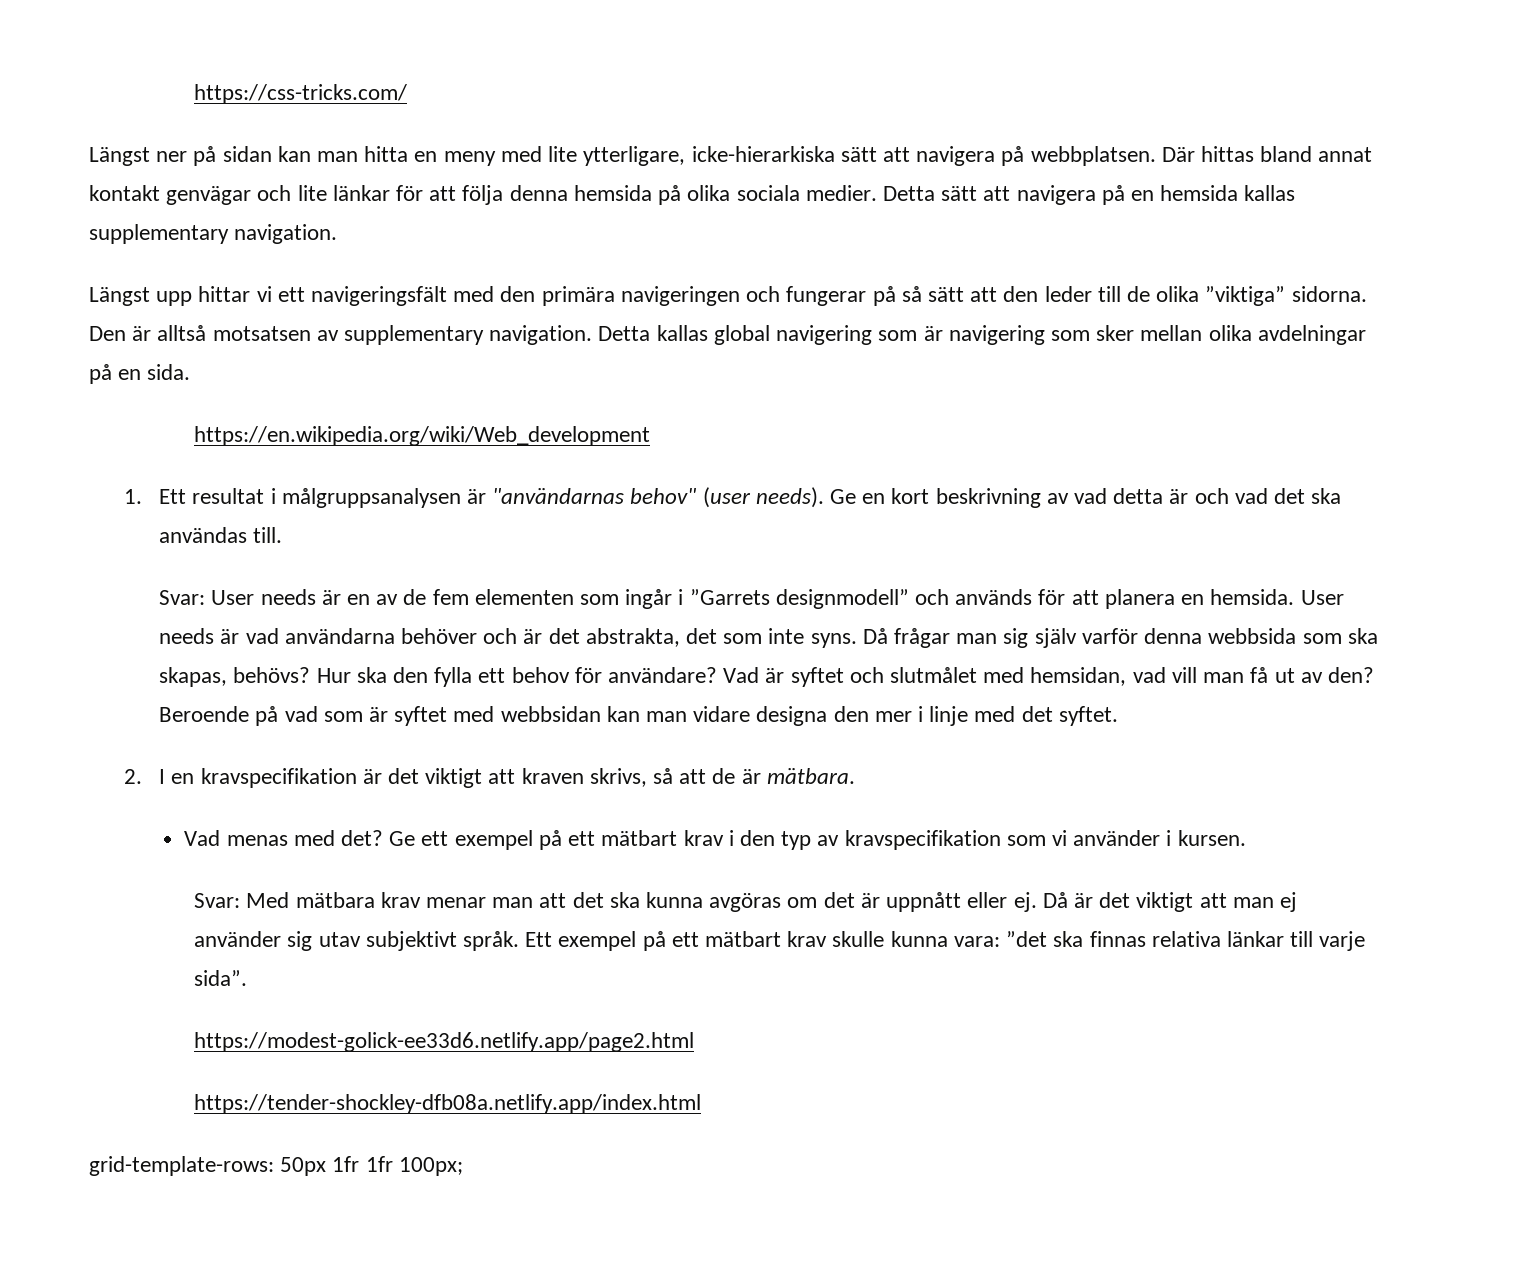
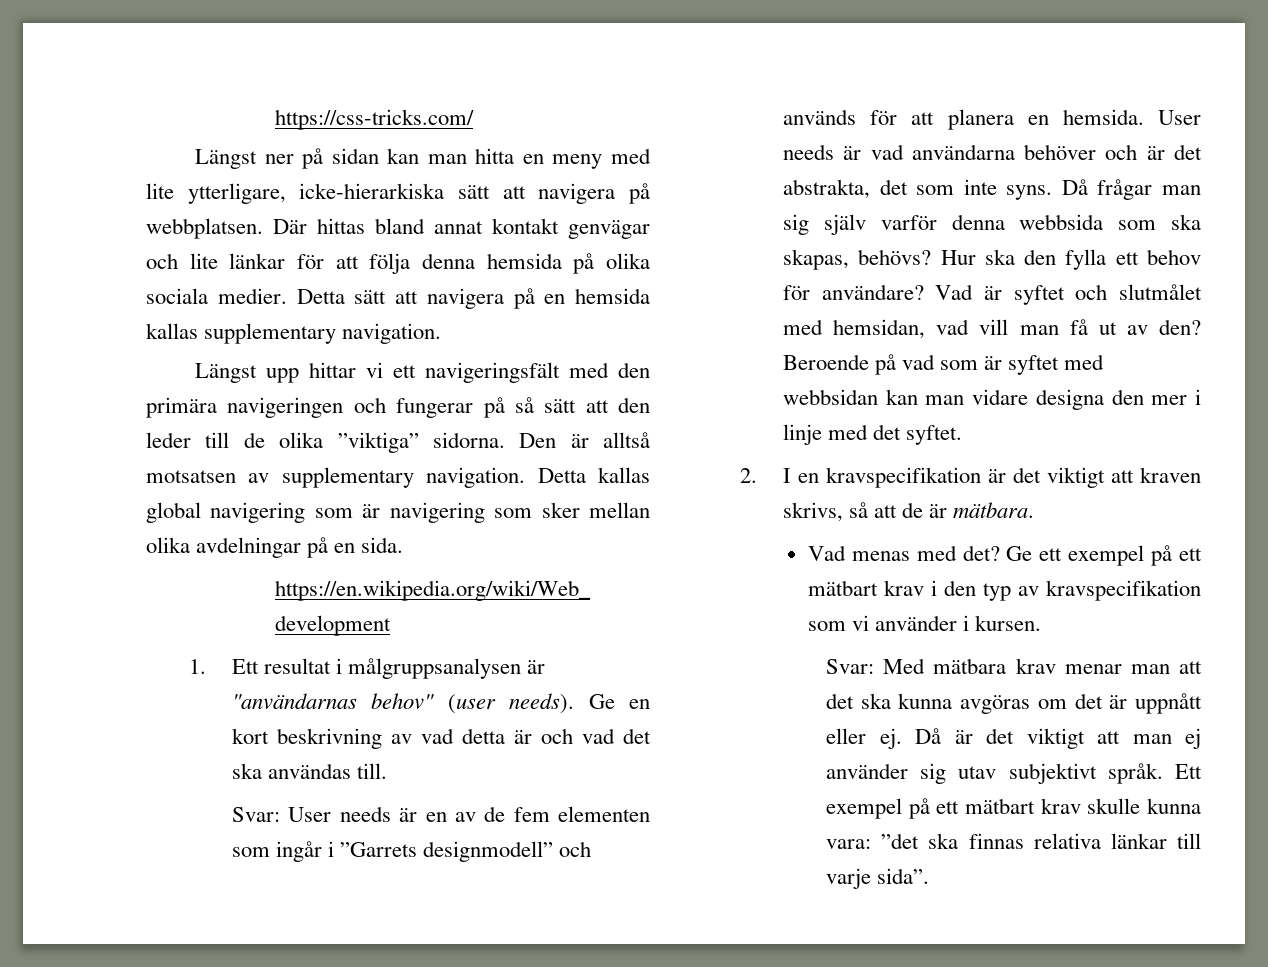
[194,1032,695,1052] [194,1094,702,1114] [89,1156,463,1176] // https://modest-golick-ee33d6.netlify.app/page2.html // https://tender-shockley-dfb08a.netlify.app/index.html // grid-template-rows: 50px 1fr 1fr 100px; -> (930, 876) none

